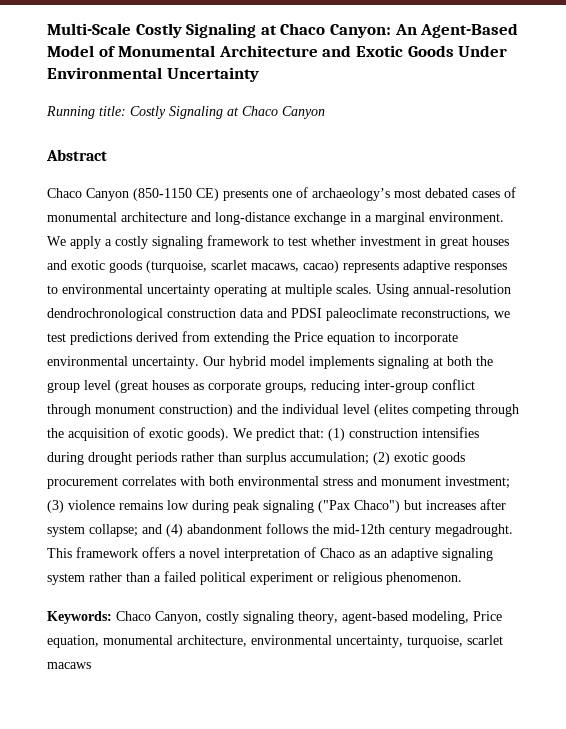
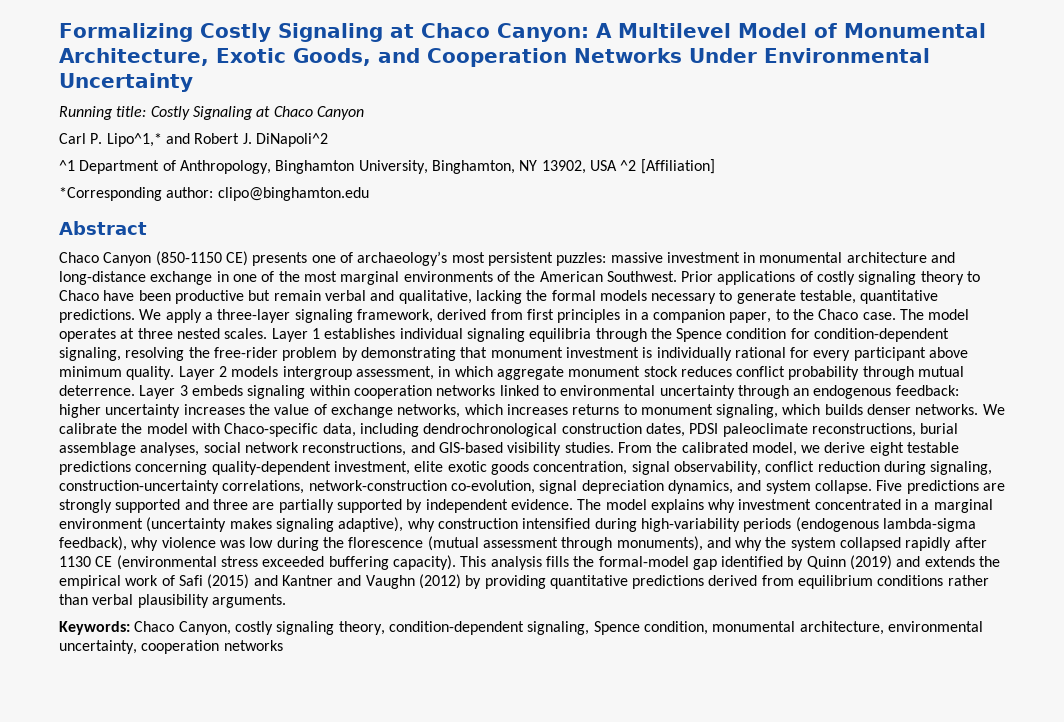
[47,23,131,35] Multi-Scale -> [59,23,193,42] Formalizing
[394,23,519,38] An Agent-Based -> [595,23,731,38] A Multilevel
[218,45,454,57] Architecture and Exotic Goods -> [59,48,682,67] Architecture, Exotic Goods, and Cooperation Networks
(325, 112) none -> [59,133,328,147] [59,159,715,174] [59,187,369,201] // Carl P. Lipo^1,* and Robert J. DiNapoli^2 // ^1 Department of Anthropology, Binghamton University, Binghamton, NY 13902, USA ^2 [Affiliation] // *Corresponding author: clipo@binghamton.edu
[425,187,516,198] debated cases of -> [487,252,756,266] persistent puzzles: massive investment in
[365,212,504,225] [47,235,509,249] [47,260,507,273] [47,284,511,297] [47,308,510,321] [47,331,458,345] [47,356,493,369] [47,379,475,393] [47,404,519,417] [47,427,479,441] [47,452,465,465] [47,476,510,489] [47,499,506,513] [47,523,513,537] [47,547,493,561] [47,571,462,585] a marginal environment. We apply a costly signaling framework to test whether investment in great houses and exotic goods (turquoise, scarlet macaws, cacao) represents adaptive responses to environmental uncertainty operating at multiple scales. Using annual-resolution dendrochronological construction data and PDSI paleoclimate reconstructions, we test predictions derived from extending the Price equation to incorporate environmental uncertainty. Our hybrid model implements signaling at both the group level (great houses as corporate groups, reducing inter-group conflict through monument construction) and the individual level (elites competing through the acquisition of exotic goods). We predict that: (1) construction intensifies during drought periods rather than surplus accumulation; (2) exotic goods procurement correlates with both environmental stress and monument investment; (3) violence remains low during peak signaling ("Pax Chaco") but increases after system collapse; and (4) abandonment follows the mid-12th century megadrought. This framework offers a novel interpretation of Chaco as an adaptive signaling system rather than a failed political experiment or religious phenomenon. -> [232,271,981,285] [59,290,939,304] [59,309,970,323] [59,328,950,342] [59,347,969,361] [59,366,965,380] [59,385,959,399] [59,404,1005,418] [59,423,959,437] [59,442,960,456] [59,461,993,475] [59,480,1005,494] [59,499,993,513] [59,517,976,532] [59,536,987,551] [59,555,1001,570] [59,574,989,589] [59,594,286,608] one of the most marginal environments of the American Southwest. Prior applications of costly signaling theory to Chaco have been productive but remain verbal and qualitative, lacking the formal models necessary to generate testable, quantitative predictions. We apply a three-layer signaling framework, derived from first principles in a companion paper, to the Chaco case. The model operates at three nested scales. Layer 1 establishes individual signaling equilibria through the Spence condition for condition-dependent signaling, resolving the free-rider problem by demonstrating that monument investment is individually rational for every participant above minimum quality. Layer 2 models intergroup assessment, in which aggregate monument stock reduces conflict probability through mutual deterrence. Layer 3 embeds signaling within cooperation networks linked to environmental uncertainty through an endogenous feedback: higher uncertainty increases the value of exchange networks, which increases returns to monument signaling, which builds denser networks. We calibrate the model with Chaco-specific data, including dendrochronological construction dates, PDSI paleoclimate reconstructions, burial assemblage analyses, social network reconstructions, and GIS-based visibility studies. From the calibrated model, we derive eight testable predictions concerning quality-dependent investment, elite exotic goods concentration, signal observability, conflict reduction during signaling, construction-uncertainty correlations, network-construction co-evolution, signal depreciation dynamics, and system collapse. Five predictions are strongly supported and three are partially supported by independent evidence. The model explains why investment concentrated in a marginal environment (uncertainty makes signaling adaptive), why construction intensified during high-variability periods (endogenous lambda-sigma feedback), why violence was low during the florescence (mutual assessment through monuments), and why the system collapsed rapidly after 1130 CE (environmental stress exceeded buffering capacity). This analysis fills the formal-model gap identified by Quinn (2019) and extends the empirical work of Safi (2015) and Kantner and Vaughn (2012) by providing quantitative predictions derived from equilibrium conditions rather than verbal plausibility arguments.
[342,611,502,624] [47,635,99,648] agent-based modeling, Price equation, -> [388,621,708,635] condition-dependent signaling, Spence condition,
[407,635,503,648] [47,662,91,669] turquoise, scarlet macaws -> [141,640,283,654] cooperation networks

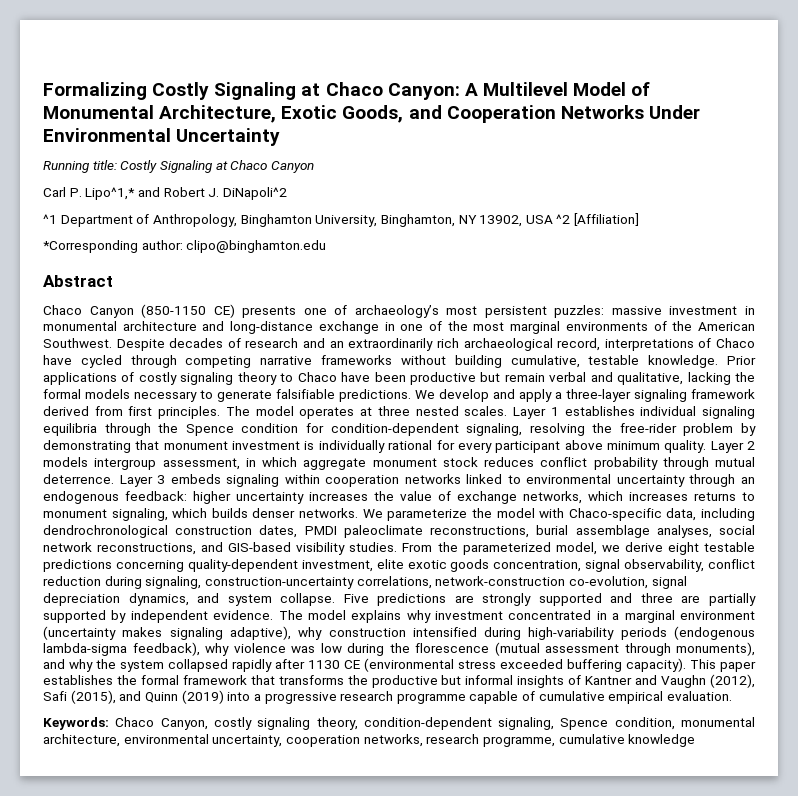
(677, 276) none -> [116,338,756,351] [43,355,719,368] Despite decades of research and an extraordinarily rich archaeological record, interpretations of Chaco have cycled through competing narrative frameworks without building cumulative, testable knowledge.
[800,290,939,304] [59,309,162,323] testable, quantitative predictions. We -> [276,389,515,402] falsifiable predictions. We develop and
[356,309,433,323] framework, -> [691,389,755,399] framework
[557,309,896,323] principles in a companion paper, to the Chaco case. -> [158,406,221,419] principles.
[59,423,117,434] calibrate -> [387,509,468,521] parameterize
[689,423,719,434] PDSI -> [304,526,337,535] PMDI
[681,442,748,453] calibrated -> [462,542,551,555] parameterized
[490,555,1001,570] [59,574,989,589] [59,594,286,608] analysis fills the formal-model gap identified by Quinn (2019) and extends the empirical work of Safi (2015) and Kantner and Vaughn (2012) by providing quantitative predictions derived from equilibrium conditions rather than verbal plausibility arguments. -> [720,661,756,672] [43,674,755,688] [43,690,733,704] paper establishes the formal framework that transforms the productive but informal insights of Kantner and Vaughn (2012), Safi (2015), and Quinn (2019) into a progressive research programme capable of cumulative empirical evaluation.
[223,640,283,651] networks -> [363,734,696,747] networks, research programme, cumulative knowledge

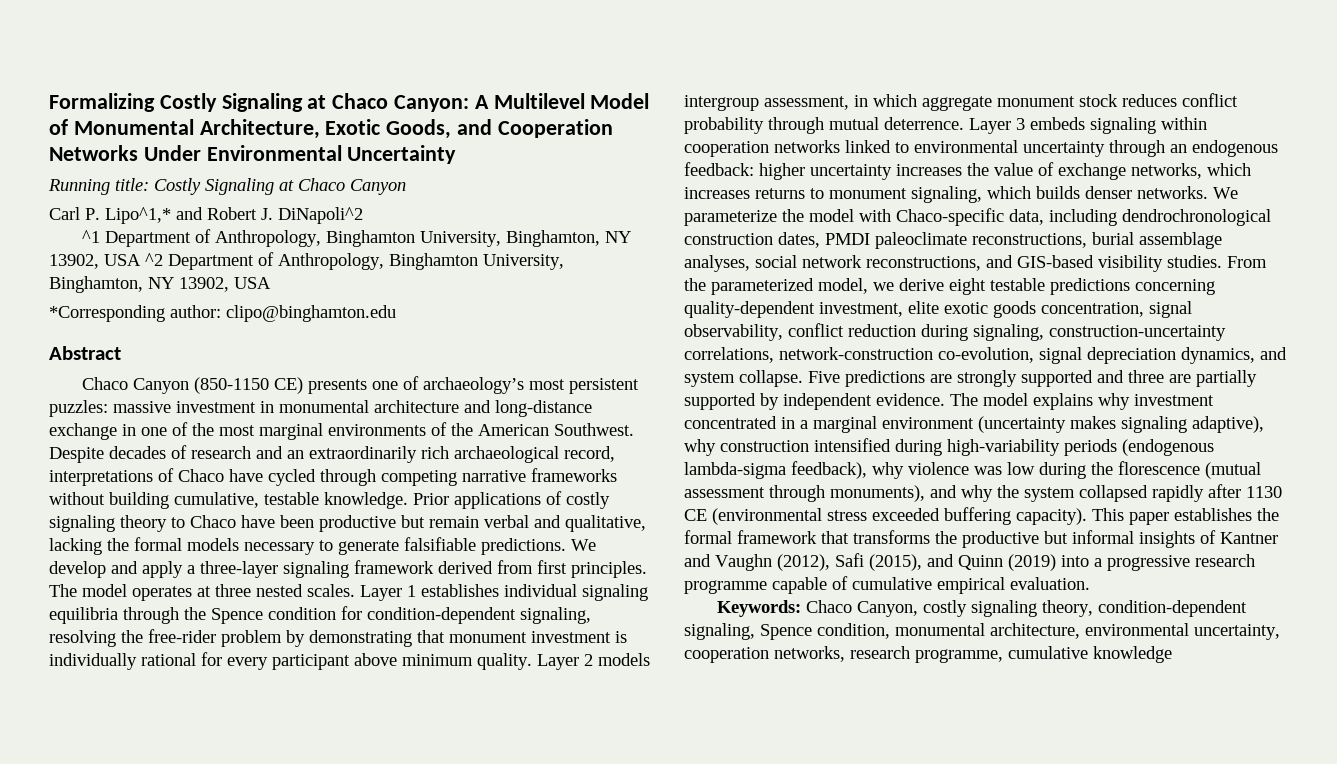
[574,213,640,226] [Affiliation] -> [168,252,564,270] [49,276,271,293] Department of Anthropology, Binghamton University, Binghamton, NY 13902, USA

